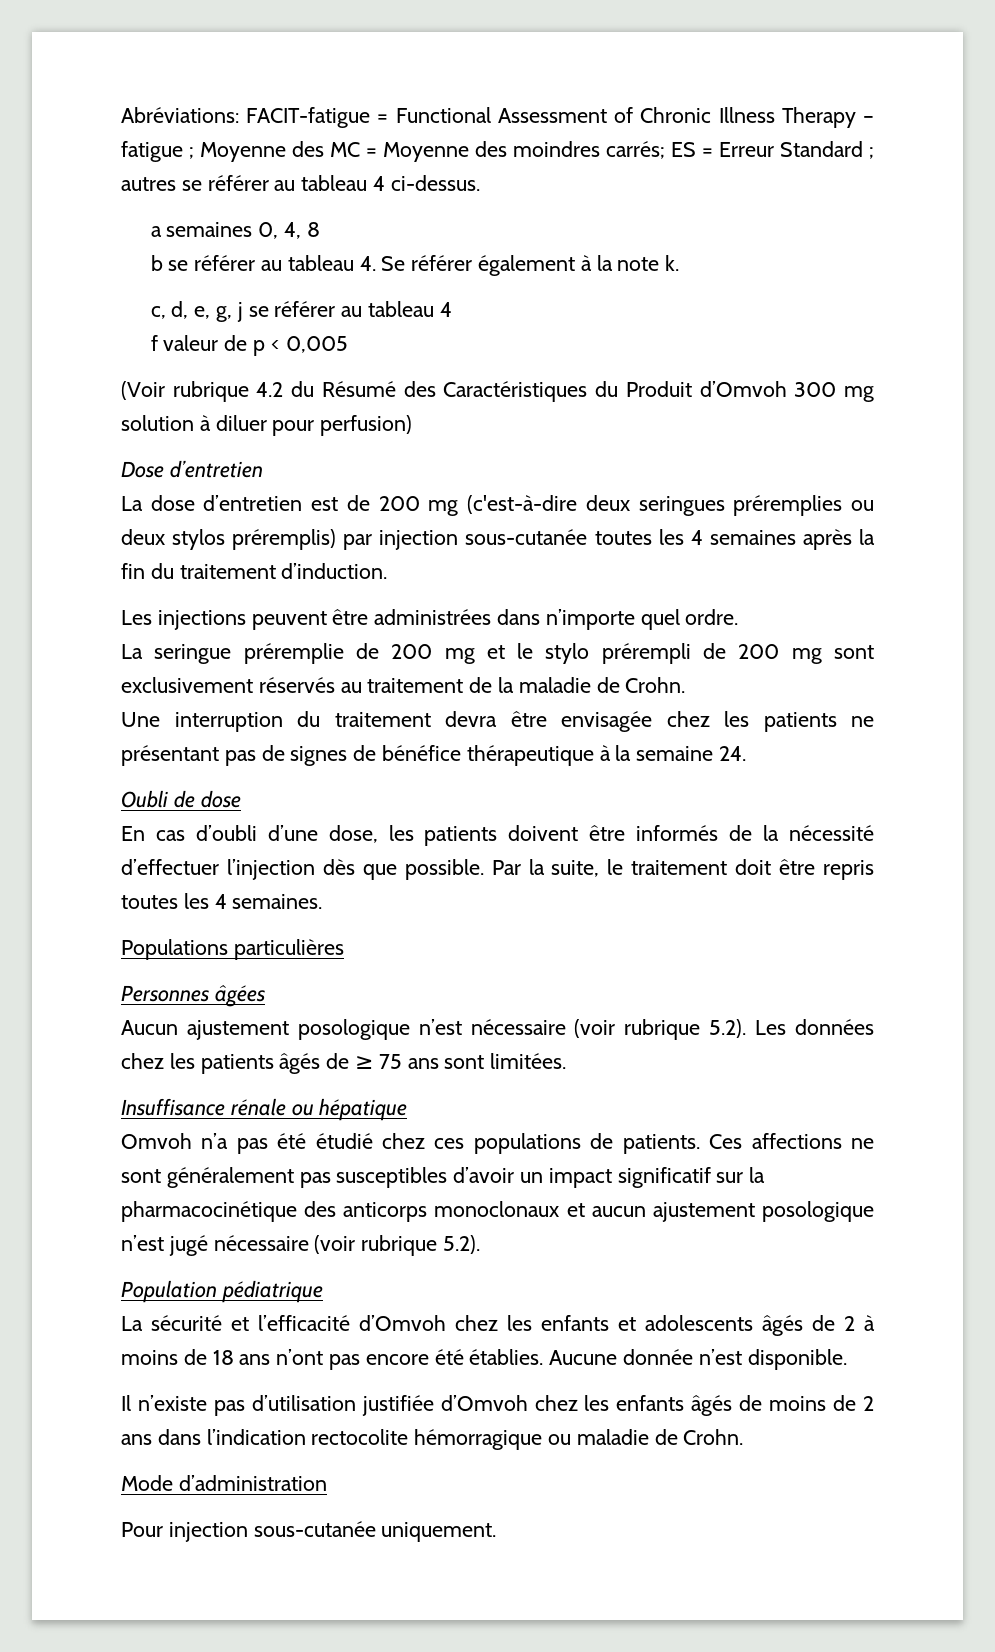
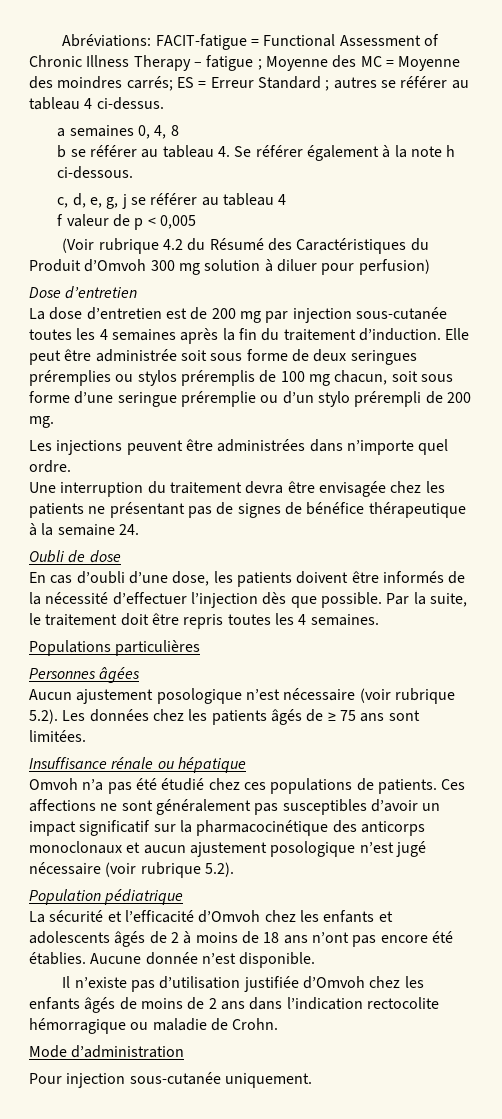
[665,255,680,271] k. -> [446,145,456,157] [57,166,134,179] h ci-dessous.
[467,495,875,516] [121,529,337,550] (c'est-à-dire deux seringues préremplies ou deux stylos préremplis) -> (261, 317) none
(388, 571) none -> [445,328,470,340] [29,349,417,365] [29,370,453,386] [29,391,471,407] [29,416,54,428] Elle peut être administrée soit sous forme de deux seringues préremplies ou stylos préremplis de 100 mg chacun, soit sous forme d’une seringue préremplie ou d’un stylo prérempli de 200 mg.
[121,643,874,664] [121,677,686,693] // La seringue préremplie de 200 mg et le stylo prérempli de 200 mg sont exclusivement réservés au traitement de la maladie de Crohn. -> (71, 466) none

